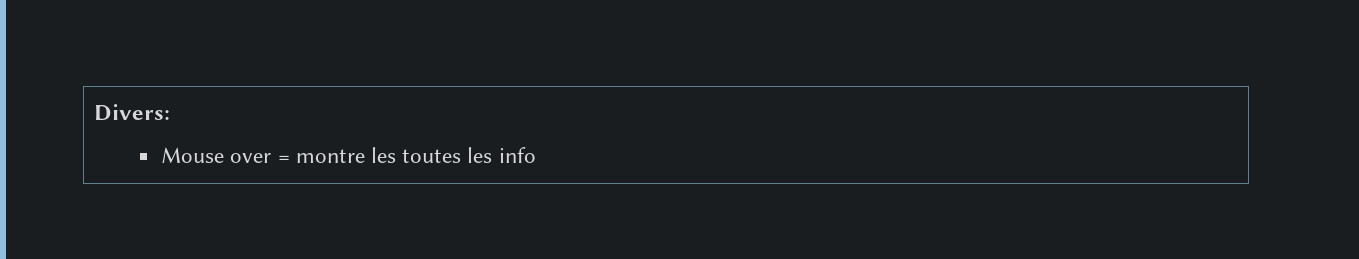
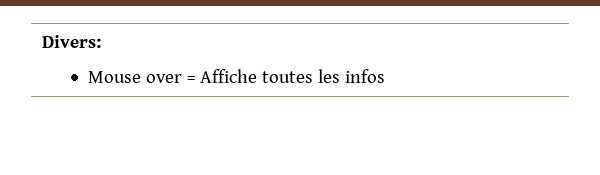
[295,147,397,163] montre les -> [199,69,257,83] Affiche
[498,147,536,163] info -> [344,69,385,83] infos

